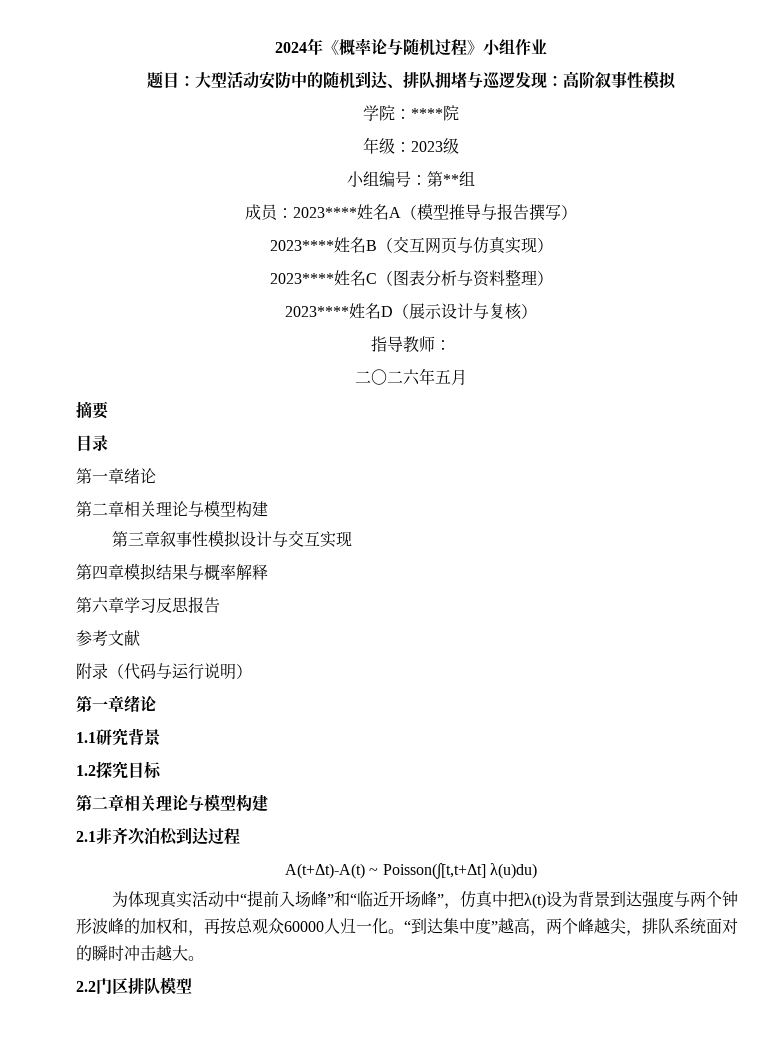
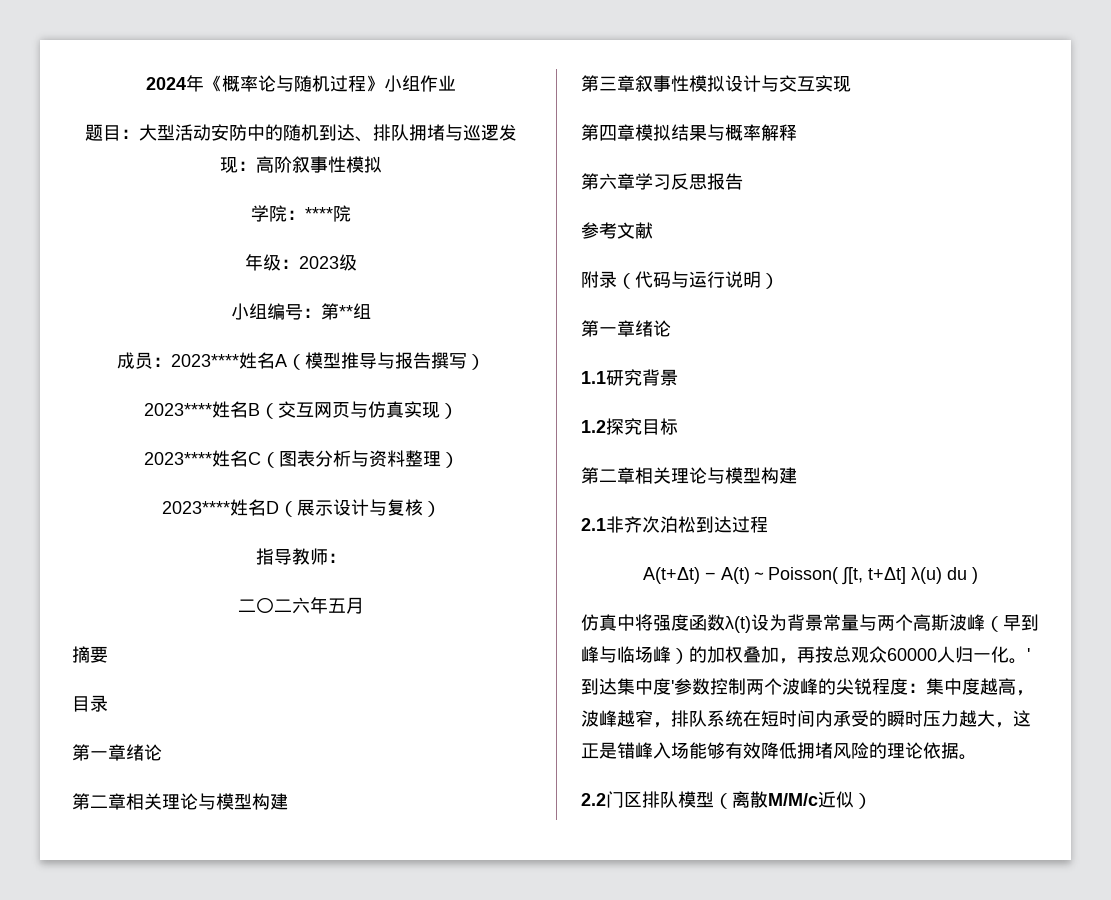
[285,863,537,879] [112,890,739,909] [76,918,188,934] A(t+Δt)-A(t) ~ Poisson(∫[t,t+Δt] λ(u)du) // 为体现真实活动中“提前入场峰”和“临近开场峰”，仿真中把λ(t)设为背景到达强度与两个钟形波峰的加权和 -> [642,566,978,585] [581,614,1039,633] [581,646,779,664] A(t+Δt) − A(t)～Poisson( ∫[t, t+Δt] λ(u) du ) // 仿真中将强度函数λ(t)设为背景常量与两个高斯波峰（早到峰与临场峰）的加权叠加
[404,920,411,932] “ -> [1027,648,1030,661] '
[491,917,738,936] [76,945,188,961] ”越高，两个峰越尖，排队系统面对的瞬时冲击越大 -> [671,678,1034,696] [581,710,1031,728] [581,742,959,759] '参数控制两个波峰的尖锐程度：集中度越高，波峰越窄，排队系统在短时间内承受的瞬时压力越大，这正是错峰入场能够有效降低拥堵风险的理论依据
(192, 986) none -> [714,791,872,809] （离散M/M/c近似）

